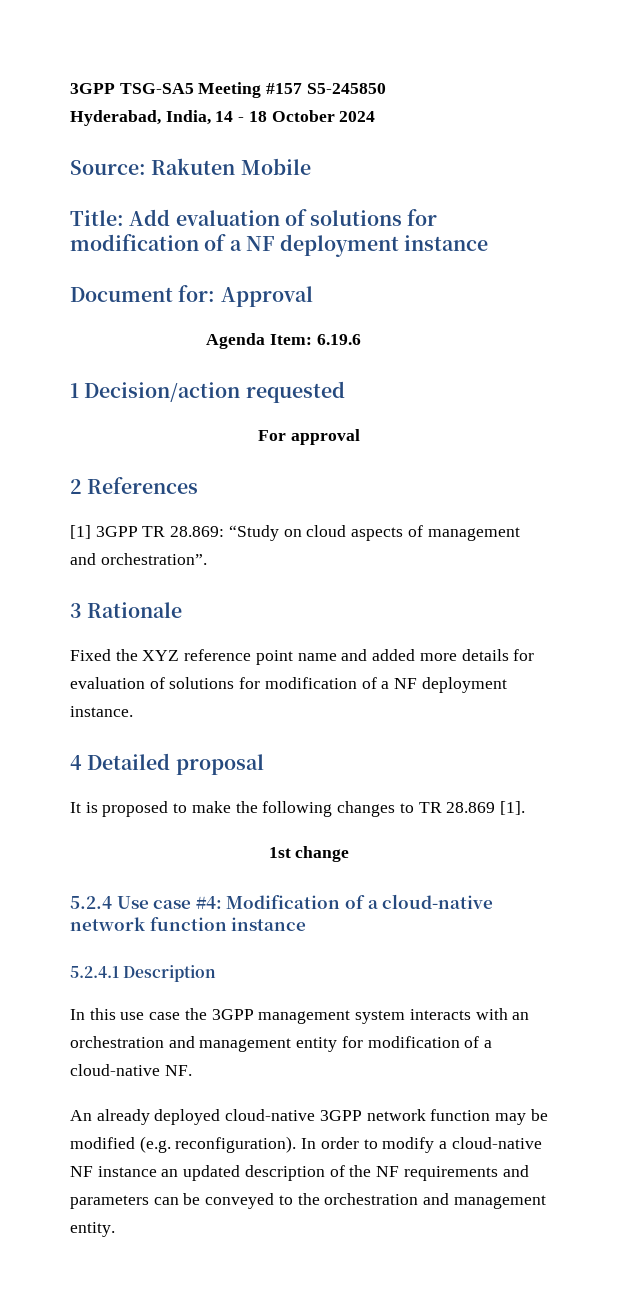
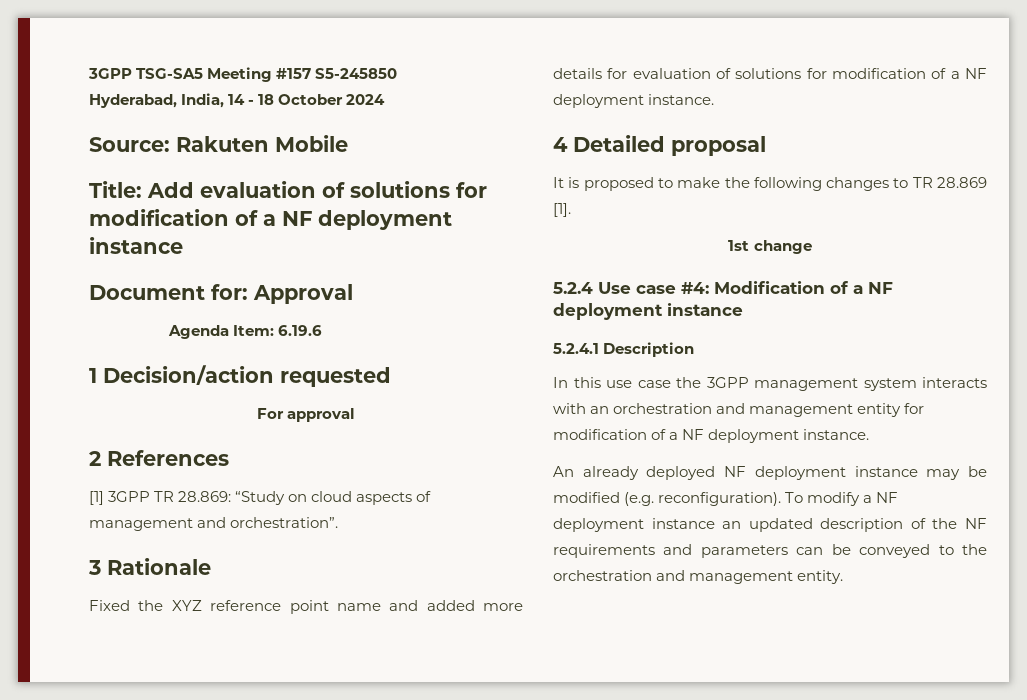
[382,894,494,909] [70,917,227,931] cloud-native network function -> [868,282,893,294] [553,303,663,320] NF deployment
[70,1064,192,1076] cloud-native NF. -> [682,429,870,443] NF deployment instance.
[225,1109,491,1121] cloud-native 3GPP network function -> [724,466,918,480] NF deployment instance
[301,1137,542,1153] [70,1166,93,1177] In order to modify a cloud-native NF -> [785,492,899,506] [553,518,644,532] To modify a NF deployment

